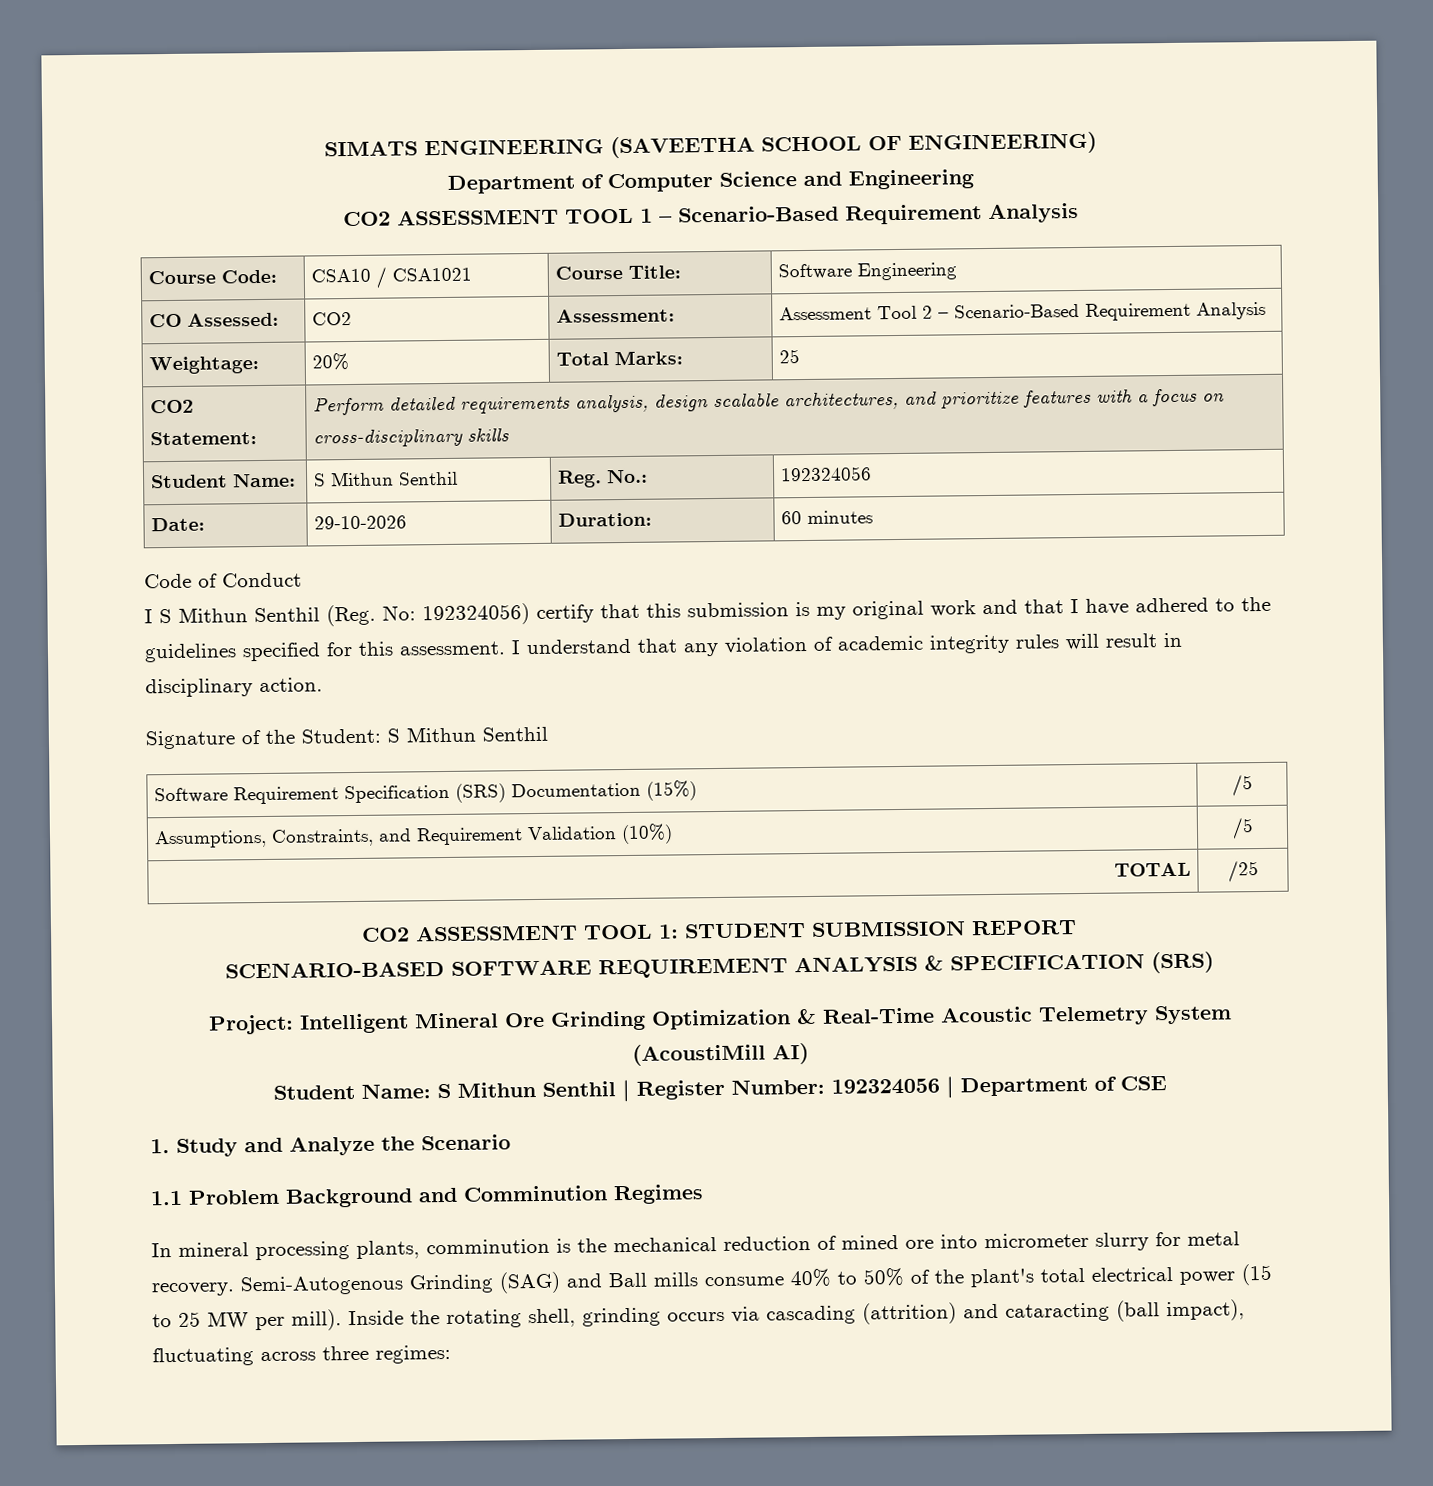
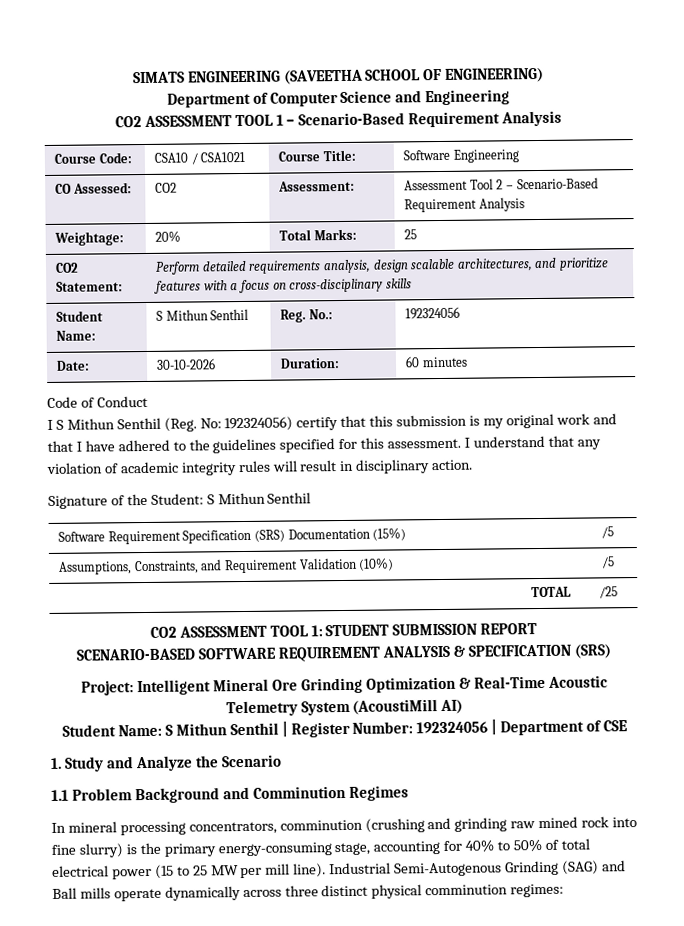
[314,515,408,530] 29-10-2026 -> [156,358,217,370] 30-10-2026
[356,1231,1240,1259] [151,1271,784,1297] plants, comminution is the mechanical reduction of mined ore into micrometer slurry for metal recovery. Semi-Autogenous Grinding (SAG) and Ball mills consume -> [188,816,638,835] [51,840,463,858] concentrators, comminution (crushing and grinding raw mined rock into fine slurry) is the primary energy-consuming stage, accounting for
[934,1268,1034,1288] the plant's -> (559, 844) none
[291,1299,1245,1331] [152,1345,369,1367] mill). Inside the rotating shell, grinding occurs via cascading (attrition) and cataracting (ball impact), fluctuating across three -> [265,860,626,878] [52,884,509,902] mill line). Industrial Semi-Autogenous Grinding (SAG) and Ball mills operate dynamically across three distinct physical comminution

